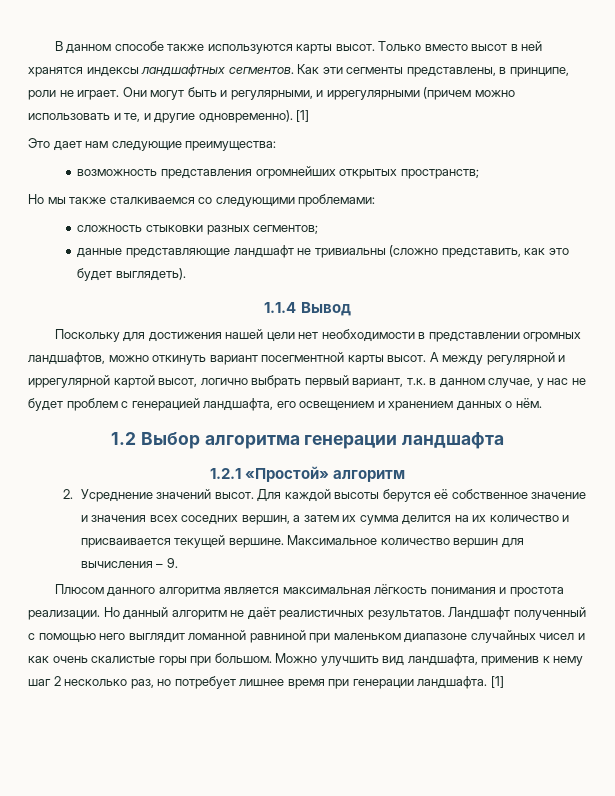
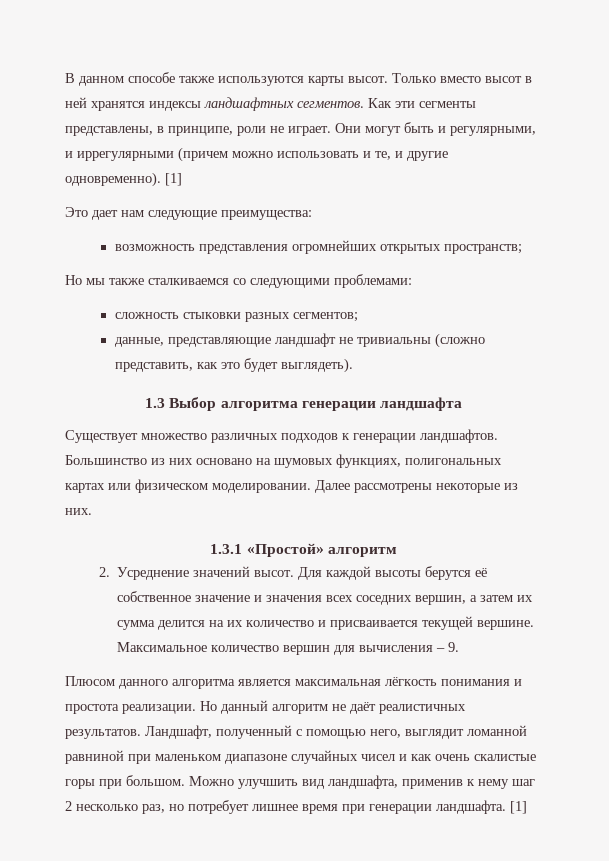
[77,248,123,258] данные -> [114,337,164,347] данные,
[264,302,351,316] [54,329,582,342] [28,352,566,365] [28,375,586,388] [28,398,542,411] [111,432,504,449] [209,468,241,479] 1.1.4 Вывод // Поскольку для достижения нашей цели нет необходимости в представлении огромных ландшафтов, можно откинуть вариант посегментной карты высот. А между регулярной и иррегулярной картой высот, логично выбрать первый вариант, т.к. в данном случае, у нас не будет проблем с генерацией ландшафта, его освещением и хранением данных о нём. // 1.2 Выбор алгоритма генерации ландшафта // 1.2.1 -> [145,397,462,411] [65,429,498,443] [65,454,502,468] [65,479,518,493] [65,508,92,515] [210,544,243,554] 1.3 Выбор алгоритма генерации ландшафта // Существует множество различных подходов к генерации ландшафтов. Большинство из них основано на шумовых функциях, полигональных картах или физическом моделировании. Далее рассмотрены некоторые из них. // 1.3.1
[448,607,511,620] Ландшафт -> [145,725,212,739] Ландшафт,
[99,633,126,640] него -> [370,729,401,738] него,

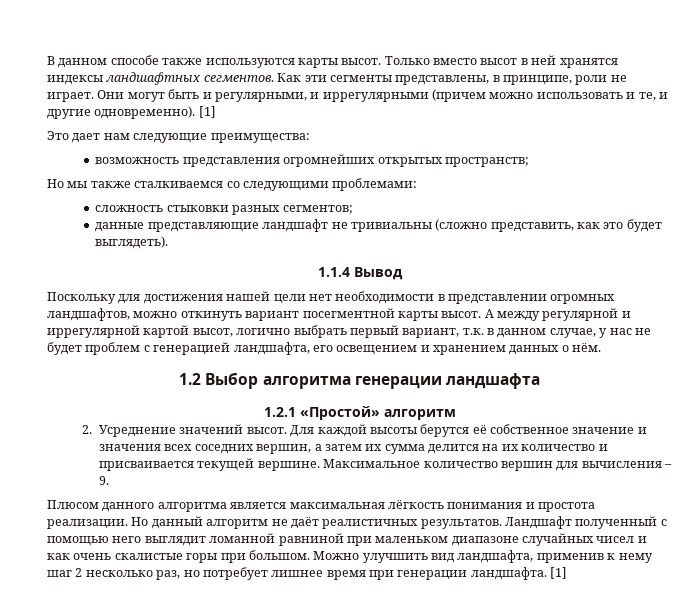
[114,337,164,347] данные, -> [95,222,145,232] данные
[145,397,462,411] [65,429,498,443] [65,454,502,468] [65,479,518,493] [65,508,92,515] [210,544,243,554] 1.3 Выбор алгоритма генерации ландшафта // Существует множество различных подходов к генерации ландшафтов. Большинство из них основано на шумовых функциях, полигональных картах или физическом моделировании. Далее рассмотрены некоторые из них. // 1.3.1 -> [317,267,403,280] [47,291,616,304] [47,308,631,321] [47,325,651,338] [47,342,602,355] [179,372,540,389] [263,407,296,417] 1.1.4 Вывод // Поскольку для достижения нашей цели нет необходимости в представлении огромных ландшафтов, можно откинуть вариант посегментной карты высот. А между регулярной и иррегулярной картой высот, логично выбрать первый вариант, т.к. в данном случае, у нас не будет проблем с генерацией ландшафта, его освещением и хранением данных о нём. // 1.2 Выбор алгоритма генерации ландшафта // 1.2.1
[145,725,212,739] Ландшафт, -> [505,516,572,529] Ландшафт
[370,729,401,738] него, -> [112,536,142,543] него

